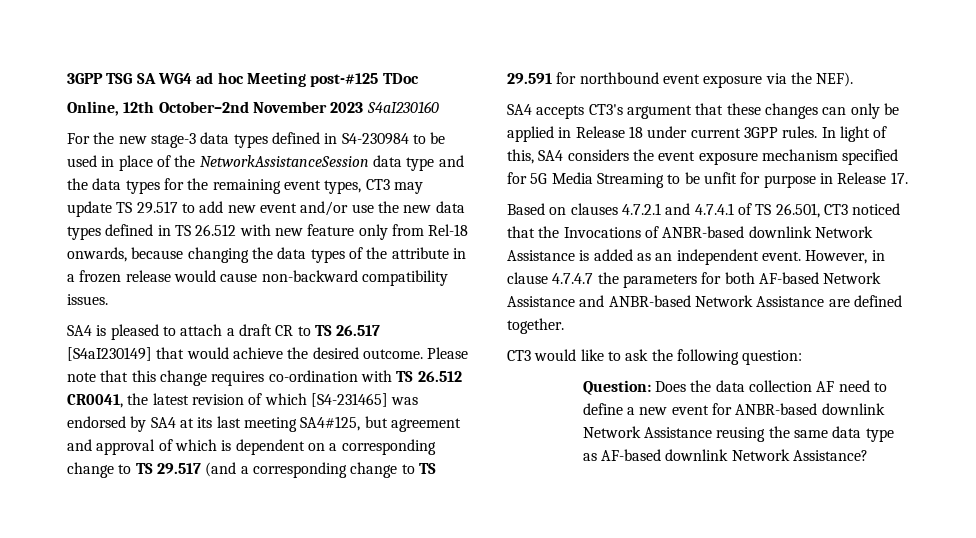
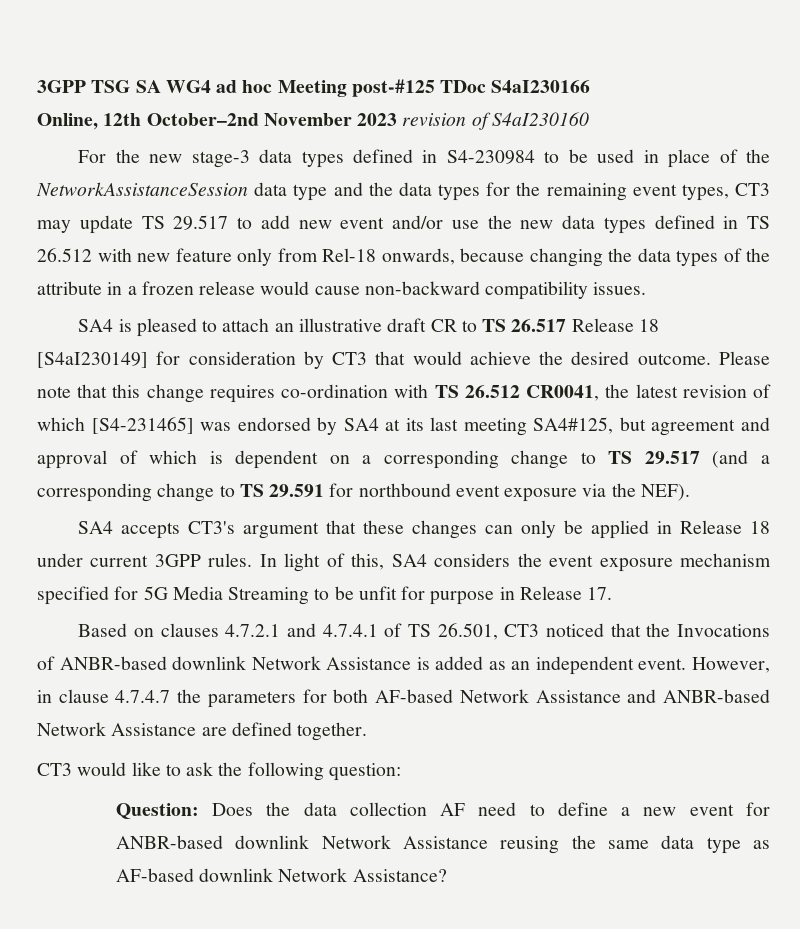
(419, 78) none -> [491,80,591,93] S4aI230166
(364, 107) none -> [402,112,491,130] revision of
[226,328,235,336] a -> [274,318,382,332] an illustrative
[67,347,152,361] [S4aI230149] -> [571,318,659,332] [37,351,368,369] Release 18 [S4aI230149] for consideration by CT3

